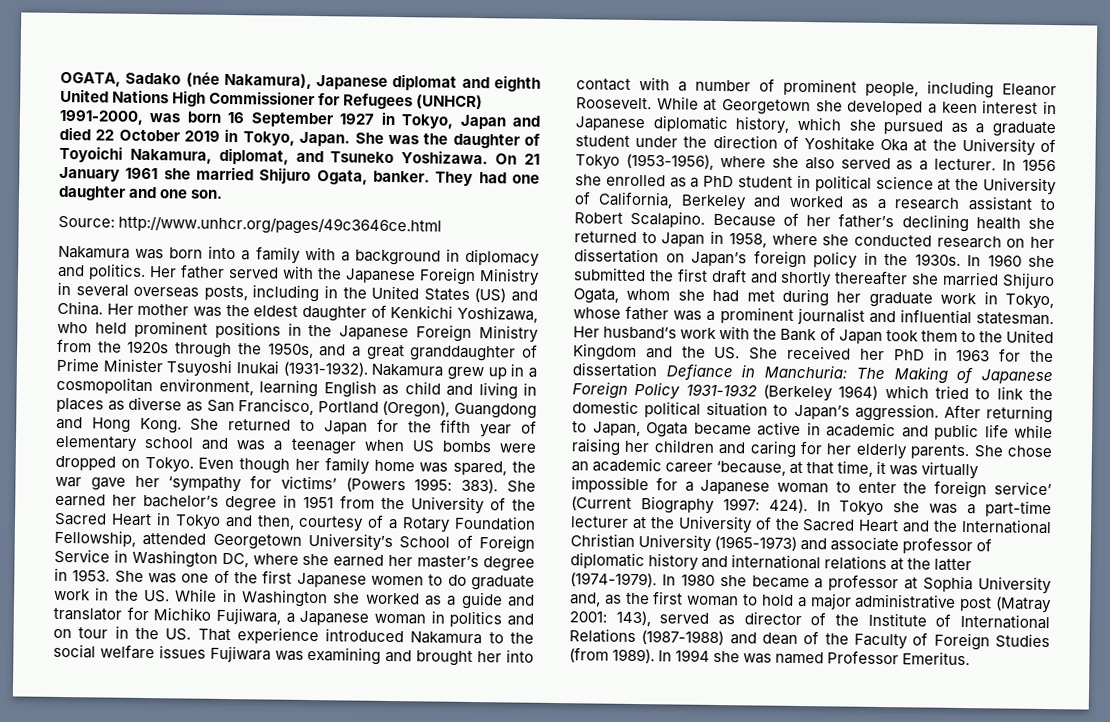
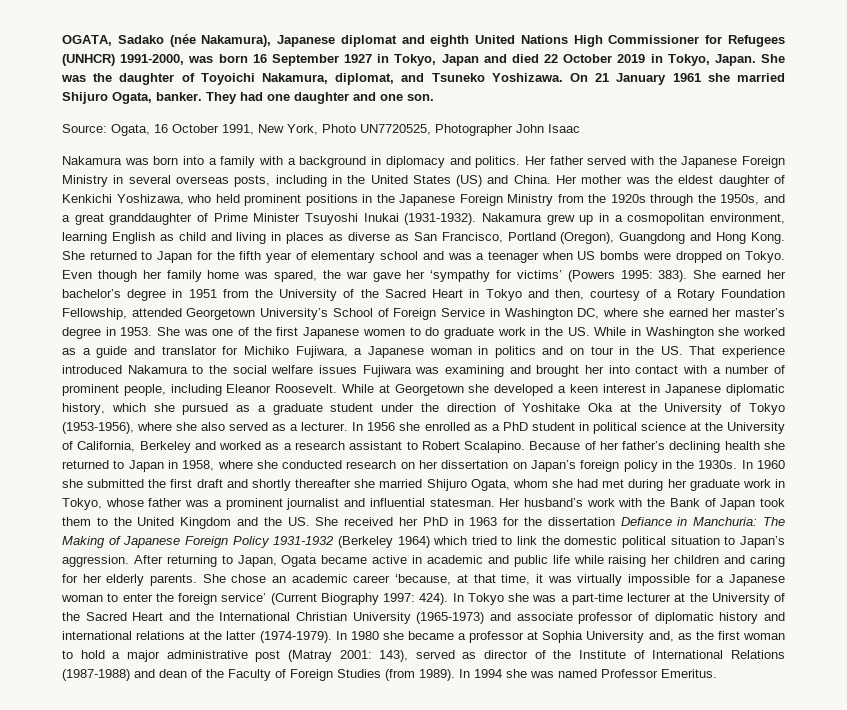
[118,215,443,236] http://www.unhcr.org/pages/49c3646ce.html -> [111,124,580,136] Ogata, 16 October 1991, New York, Photo UN7720525, Photographer John Isaac

